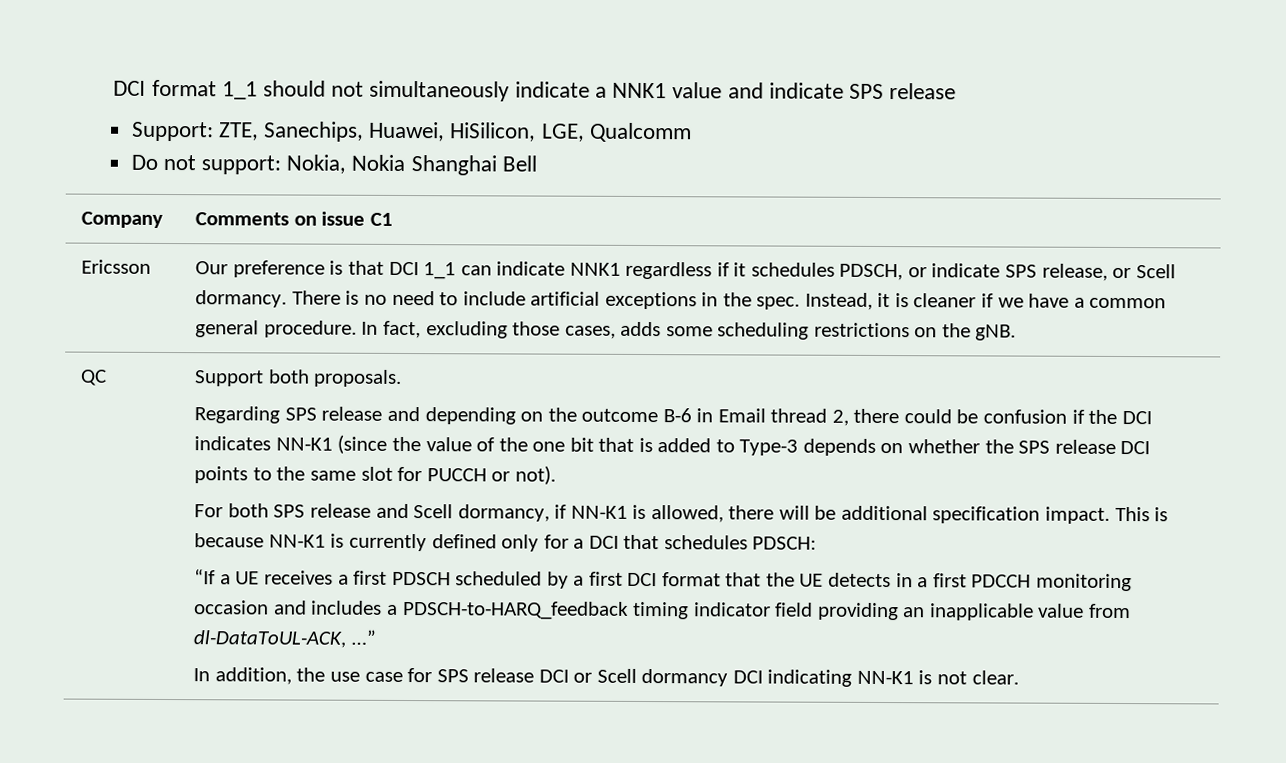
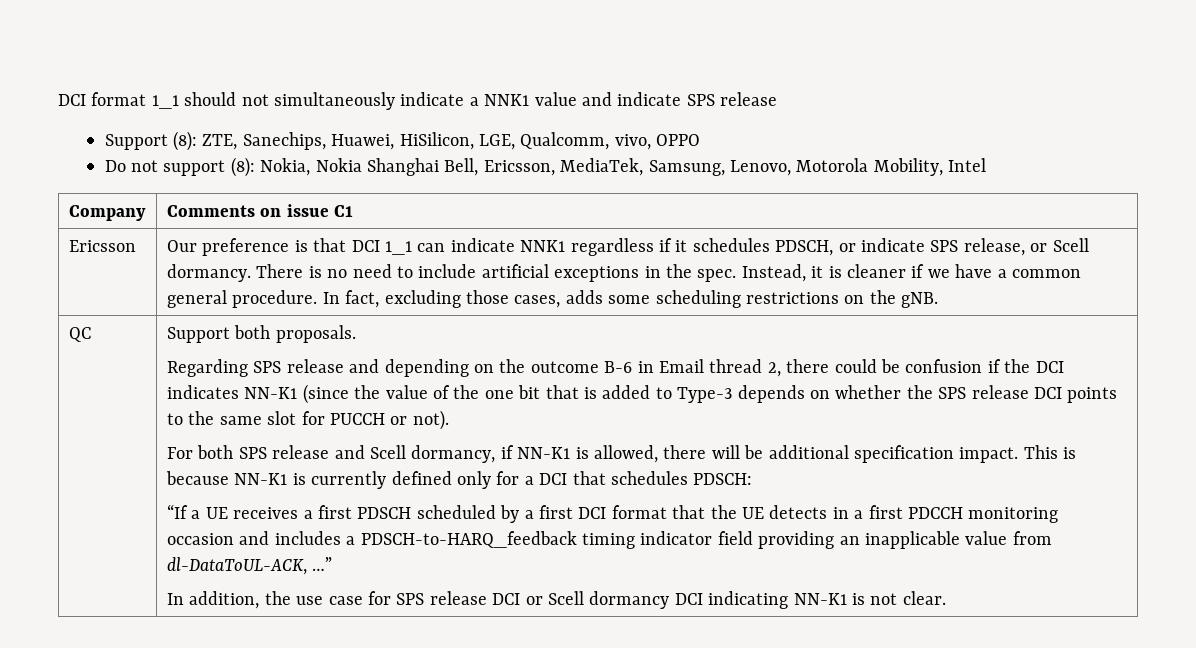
[131,121,214,142] Support: -> [104,131,197,151] Support (8):
[589,122,692,143] Qualcomm -> [520,132,701,150] Qualcomm, vivo, OPPO
[201,155,282,175] support: -> [163,157,255,177] support (8):
[501,155,537,172] Bell -> [444,158,987,176] Bell, Ericsson, MediaTek, Samsung, Lenovo, Motorola Mobility, Intel

